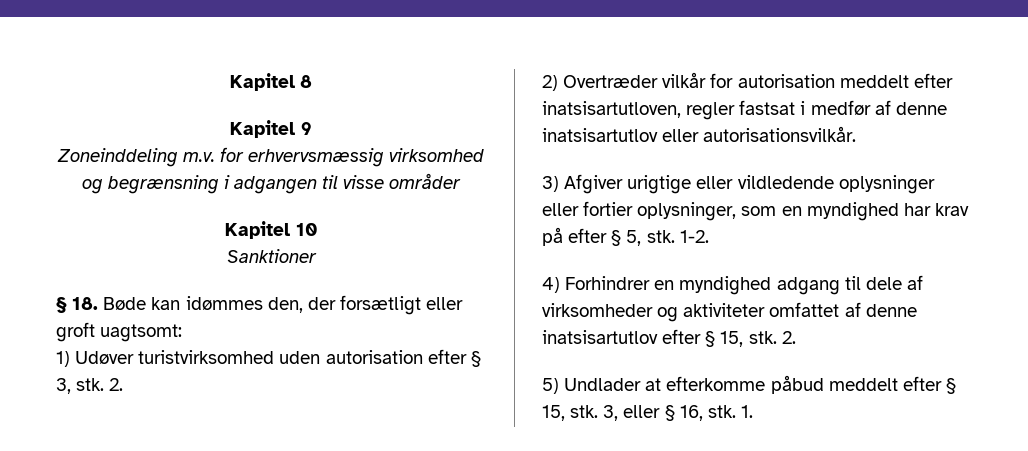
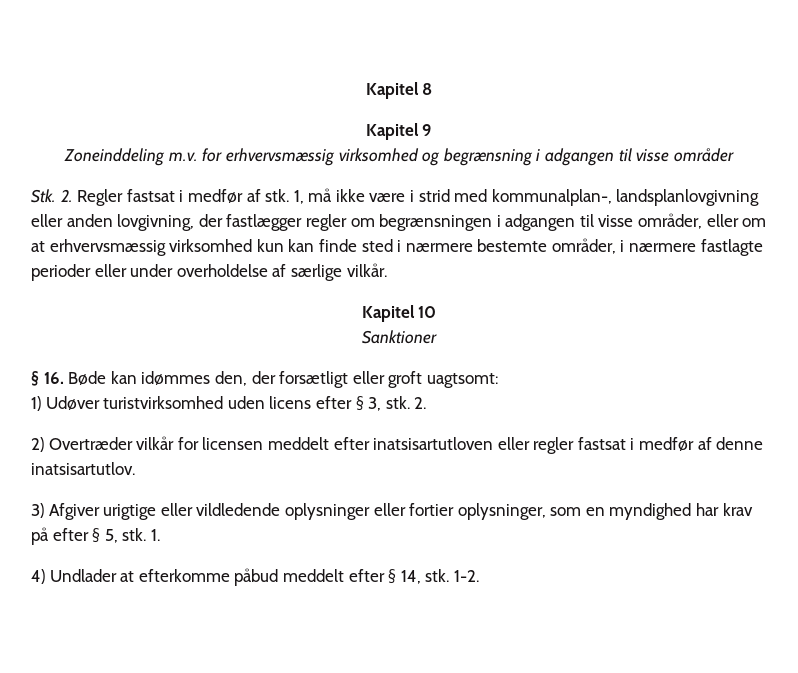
(462, 181) none -> [31,188,760,206] [31,213,767,231] [31,238,763,256] [31,263,387,281] // Stk. 2. Regler fastsat i medfør af stk. 1, må ikke være i strid med kommunalplan-, landsplanlovgivning eller anden lovgivning, der fastlægger regler om begrænsningen i adgangen til visse områder, eller om at erhvervsmæssig virksomhed kun kan finde sted i nærmere bestemte områder, i nærmere fastlagte perioder eller under overholdelse af særlige vilkår.
[72,297,99,310] 18. -> [43,372,64,384] 16.
[325,350,423,364] autorisation -> [269,396,312,409] licens
[737,73,953,88] [542,101,681,118] autorisation meddelt efter inatsisartutloven, -> [202,437,530,450] licensen meddelt efter inatsisartutloven eller
[542,126,857,142] inatsisartutlov eller autorisationsvilkår. -> [31,462,135,475] inatsisartutlov.
[679,230,709,243] 1-2. -> [150,529,160,541] 1.
[565,275,923,295] [542,302,917,322] [542,329,796,347] [542,378,559,394] Forhindrer en myndighed adgang til dele af virksomheder og aktiviteter omfattet af denne inatsisartutlov efter § 15, stk. 2. // 5) -> (45, 576) none
[542,405,753,421] 15, stk. 3, eller § 16, stk. 1. -> [400,569,479,584] 14, stk. 1-2.

